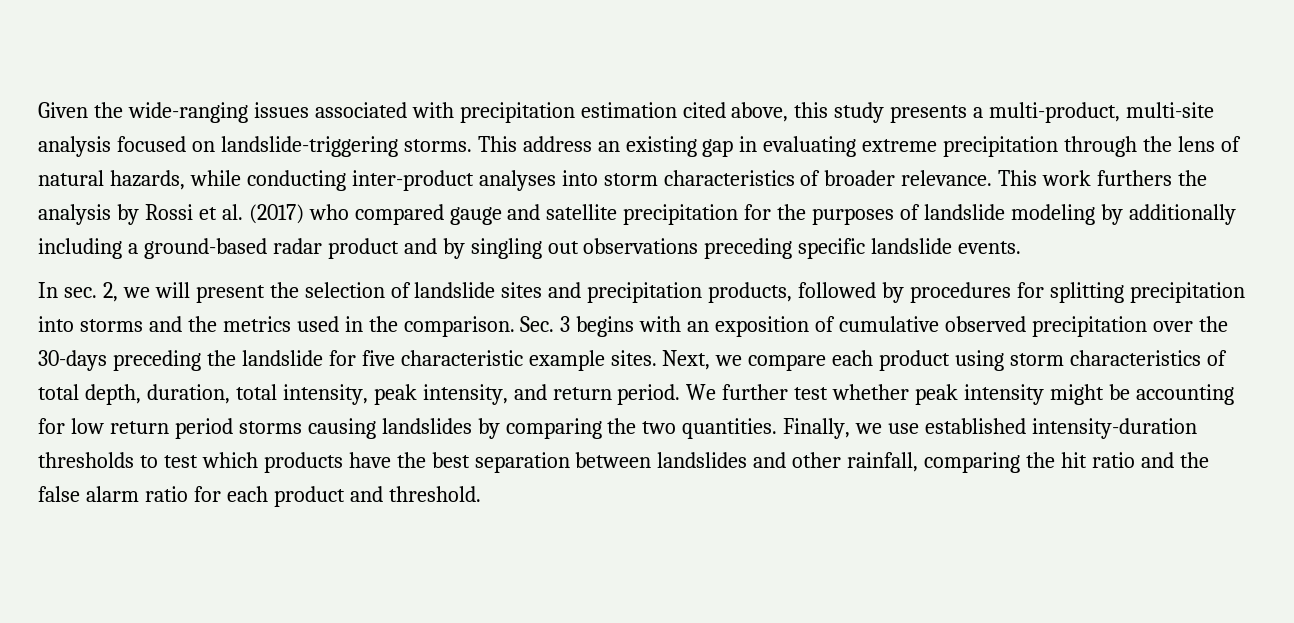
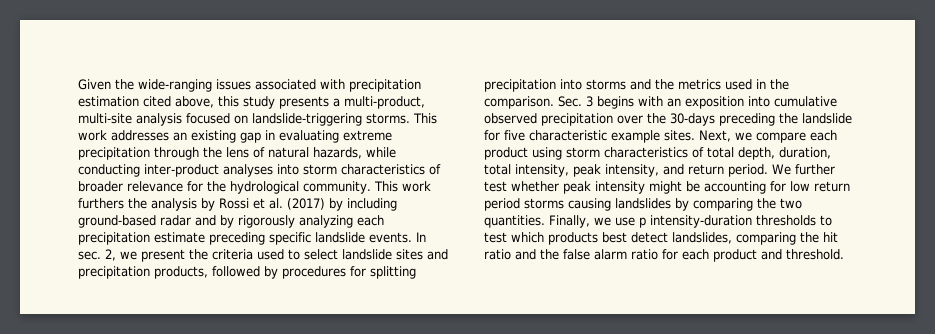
[522,136,592,152] address -> [78,130,169,141] work addresses
[901,170,993,186] relevance. -> [127,181,371,194] relevance for the hydrological community.
[308,204,1236,225] [38,238,138,259] who compared gauge and satellite precipitation for the purposes of landslide modeling by additionally including a -> [329,198,397,211] by including
[327,238,399,259] product -> (191, 220) none
[470,238,699,259] singling out observations -> [238,215,384,228] [78,232,205,245] rigorously analyzing each precipitation estimate
(1022, 247) // -> (412, 237) none
[154,282,190,298] will -> (137, 255) none
[304,282,411,298] selection of -> [212,249,338,260] criteria used to select
[815,316,836,332] of -> [748,96,770,107] into
[925,418,1027,434] established -> [639,217,646,228] p
[348,452,919,473] have the best separation between landslides and other rainfall, -> [602,232,732,244] best detect landslides,

